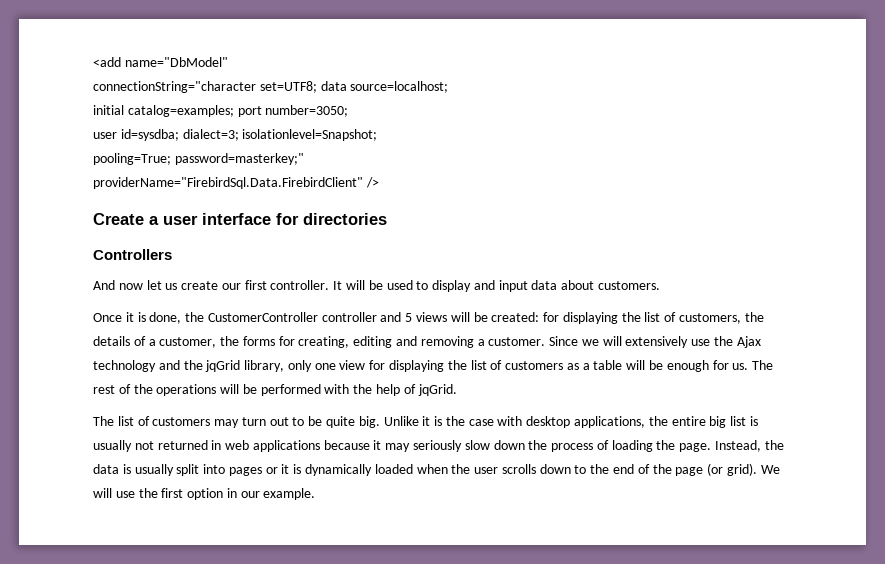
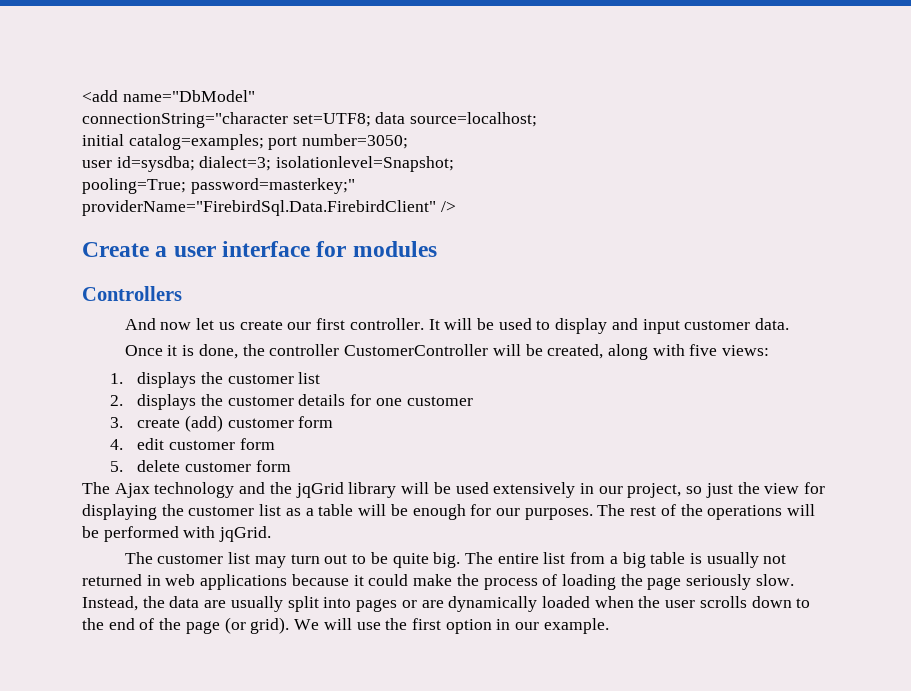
[303,213,387,225] directories -> [352,241,437,257] modules
[531,280,661,290] data about customers. -> [684,318,790,330] customer data.
[207,312,764,324] [93,336,734,348] CustomerController controller and 5 views will be created: for displaying the list of customers, the details of a customer, the forms for creating, editing and removing a customer. Since we will extensively use the -> [269,344,770,360] [109,372,321,388] [109,394,473,410] [109,415,334,432] [109,438,275,450] [109,460,291,472] [82,482,110,494] controller CustomerController will be created, along with five views: // 1. displays the customer list // 2. displays the customer details for one customer // 3. create (add) customer form // 4. edit customer form // 5. delete customer form // The
[244,360,336,372] library, only one -> [348,482,760,498] library will be used extensively in our project, so just the
[470,360,564,370] list of customers -> [188,504,282,516] customer list
[732,363,749,370] us. -> [495,508,593,520] our purposes.
[353,384,416,396] the help of -> (216, 532) none
[117,416,211,426] list of customers -> [157,552,251,564] customer list
[383,416,747,428] Unlike it is the case with desktop applications, the entire big list -> [464,552,686,568] The entire list from a big table
[385,440,525,452] may seriously slow down -> [368,574,453,586] could make
[679,443,712,452] page. -> [647,574,794,590] page seriously slow.
[122,464,131,474] is -> [204,600,227,608] are
[281,464,302,474] it is -> [421,600,444,608] are

